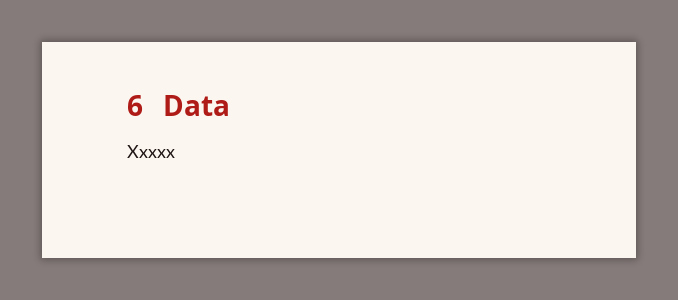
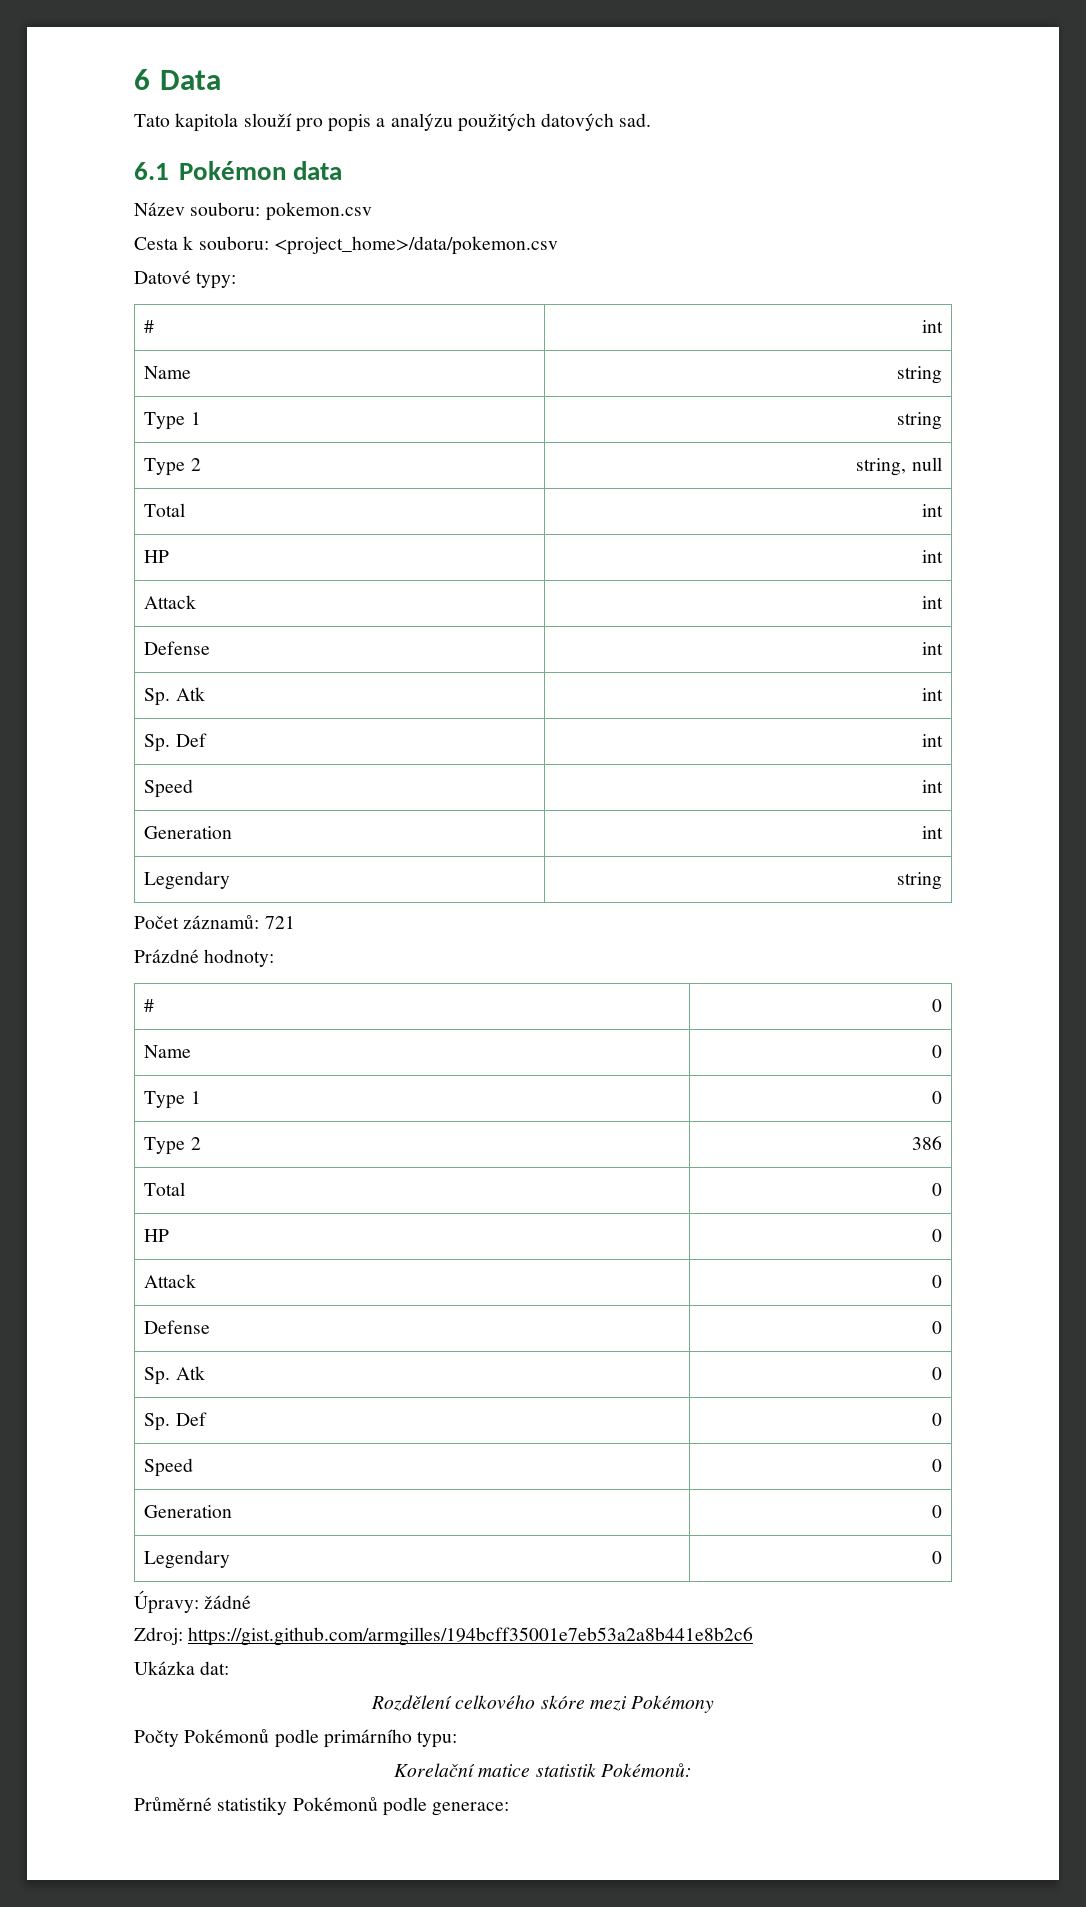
[127,145,175,158] Xxxxx -> [134,113,652,132] [134,161,342,180] [134,202,372,221] [134,236,558,255] [134,270,237,289] [144,320,155,333] [921,320,943,333] [144,366,192,379] [896,366,942,384] [144,412,201,430] [896,412,942,430] [144,458,201,476] [856,457,942,476] [144,503,186,517] [921,504,943,517] [144,550,170,563] [921,550,943,563] [144,595,197,609] [921,596,943,609] [144,641,211,655] [921,642,943,655] [144,687,205,706] [921,688,943,701] [144,733,207,752] [921,734,943,747] [144,779,194,798] [921,780,943,793] [144,826,233,839] [921,826,943,839] [144,871,231,890] [896,872,942,890] [134,915,295,929] [134,949,275,967] [144,999,155,1012] [931,999,942,1012] [144,1045,192,1058] [931,1045,942,1058] [144,1091,201,1109] [931,1091,942,1104] [144,1137,201,1155] [911,1136,942,1150] [144,1182,186,1196] [931,1183,942,1196] [144,1229,170,1242] [931,1229,942,1242] [144,1274,197,1288] [931,1275,942,1288] [144,1320,211,1334] [931,1321,942,1334] [144,1366,205,1385] [931,1367,942,1380] [144,1412,207,1431] [931,1413,942,1426] [144,1458,194,1477] [931,1459,942,1472] [144,1505,233,1518] [931,1505,942,1518] [144,1550,231,1569] [931,1551,942,1564] [134,1590,252,1614] [134,1627,754,1646] [134,1661,230,1675] [370,1695,715,1713] [134,1729,458,1748] [394,1763,692,1777] [134,1797,510,1816] Tato kapitola slouží pro popis a analýzu použitých datových sad. // 6.1 Pokémon data // Název souboru: pokemon.csv // Cesta k souboru: <project_home>/data/pokemon.csv // Datové typy: // # | int // Name | string // Type 1 | string // Type 2 | string, null // Total | int // HP | int // Attack | int // Defense | int // Sp. Atk | int // Sp. Def | int // Speed | int // Generation | int // Legendary | string // Počet záznamů: 721 // Prázdné hodnoty: // # | 0 // Name | 0 // Type 1 | 0 // Type 2 | 386 // Total | 0 // HP | 0 // Attack | 0 // Defense | 0 // Sp. Atk | 0 // Sp. Def | 0 // Speed | 0 // Generation | 0 // Legendary | 0 // Úpravy: žádné // Zdroj: https://gist.github.com/armgilles/194bcff35001e7eb53a2a8b441e8b2c6 // Ukázka dat: // Rozdělení celkového skóre mezi Pokémony // Počty Pokémonů podle primárního typu: // Korelační matice statistik Pokémonů: // Průměrné statistiky Pokémonů podle generace:

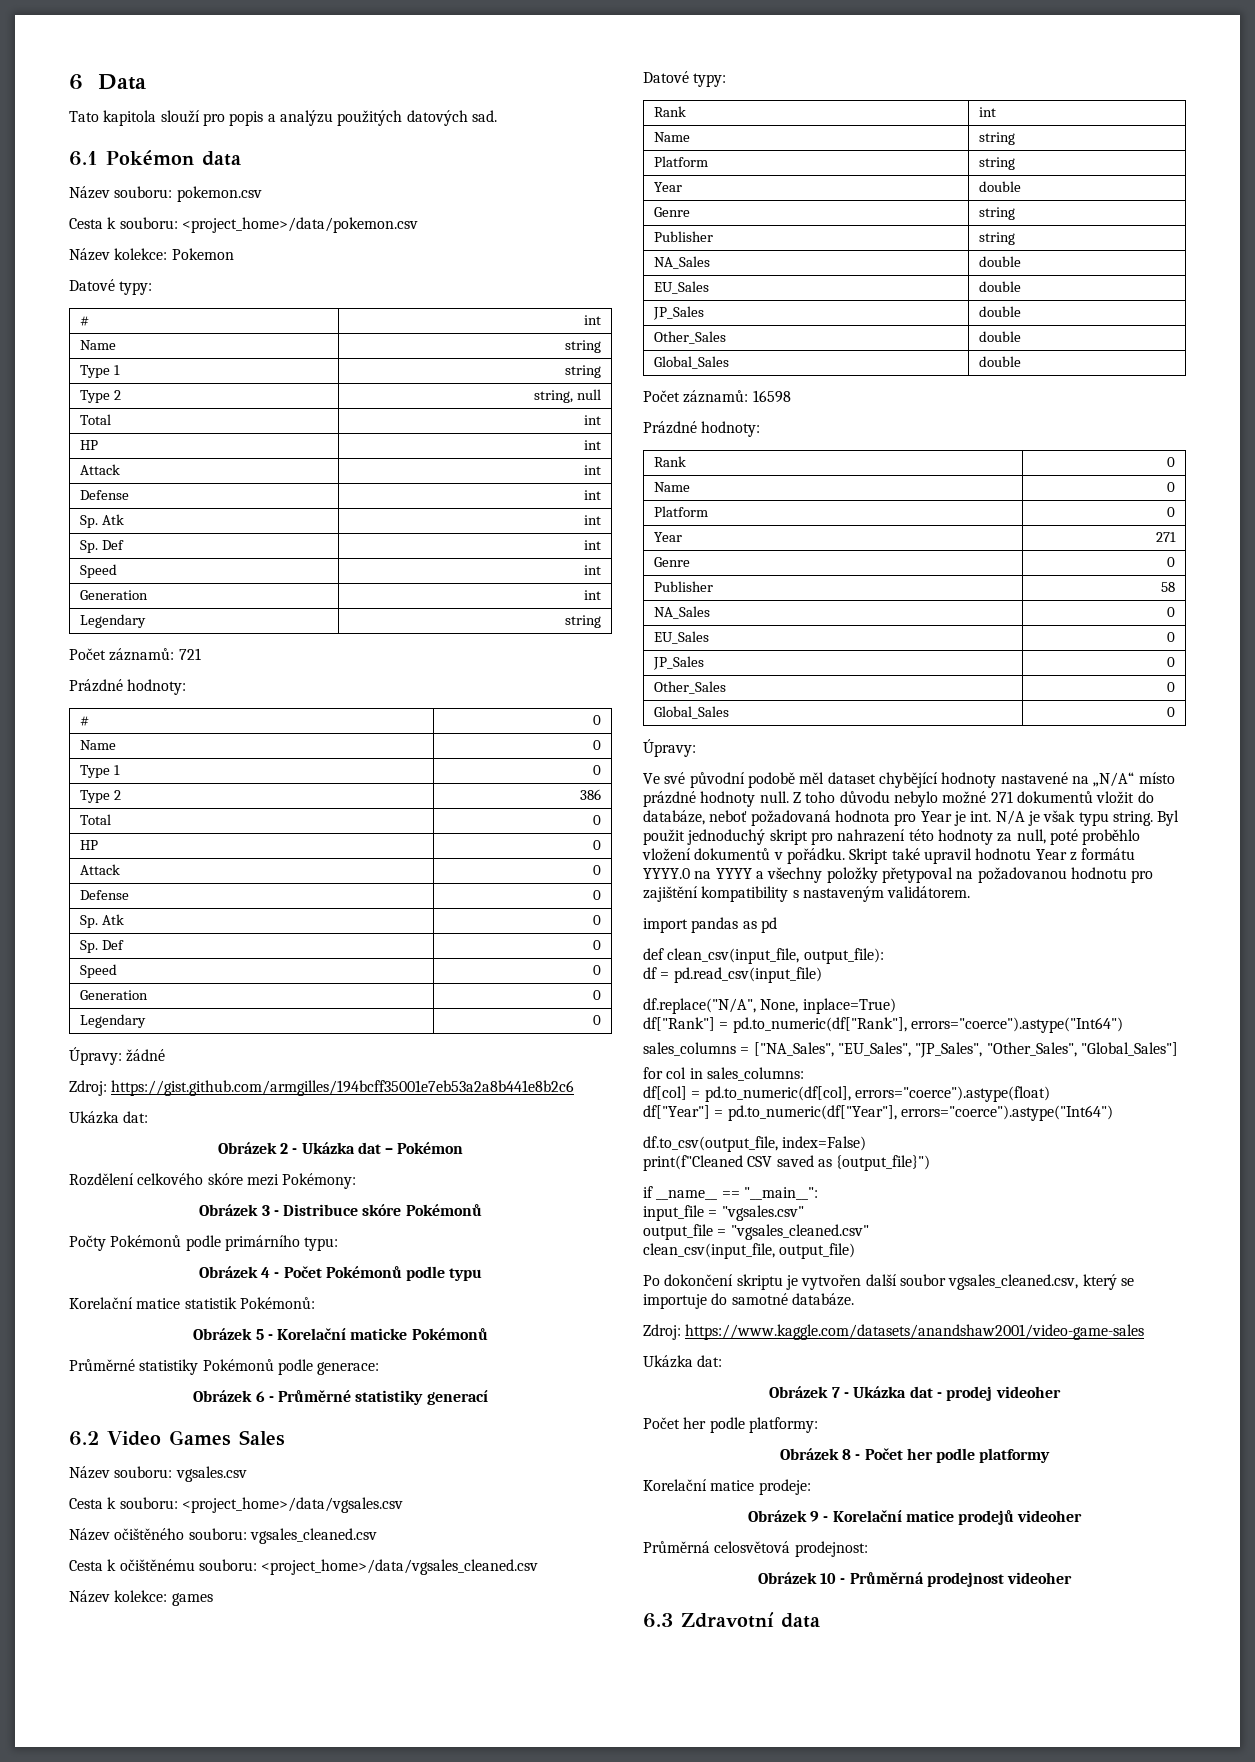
(558, 245) none -> [69,248,234,261] // Název kolekce: Pokemon
[370,1695,715,1713] Rozdělení celkového skóre mezi Pokémony -> [217,1142,464,1154] [69,1173,357,1189] [199,1204,482,1216] Obrázek 2 - Ukázka dat – Pokémon // Rozdělení celkového skóre mezi Pokémony: // Obrázek 3 - Distribuce skóre Pokémonů
[394,1763,692,1777] Korelační matice statistik Pokémonů: -> [198,1266,483,1281] [69,1297,315,1309] [193,1328,488,1340] Obrázek 4 - Počet Pokémonů podle typu // Korelační matice statistik Pokémonů: // Obrázek 5 - Korelační maticke Pokémonů
(510, 1809) none -> [193,1390,488,1405] [69,1430,285,1446] [69,1466,247,1482] [69,1497,403,1513] [69,1528,377,1544] [69,1559,539,1575] [69,1590,213,1606] [643,71,727,87] [653,106,686,117] [978,107,996,117] [653,132,690,142] [978,132,1015,145] [653,156,708,167] [978,157,1015,170] [653,182,682,192] [978,181,1021,192] [653,207,690,217] [978,207,1015,220] [653,231,713,242] [978,232,1015,245] [653,256,710,269] [978,256,1021,267] [653,281,709,294] [978,281,1021,292] [652,306,704,320] [978,306,1021,317] [653,331,726,344] [978,331,1021,342] [653,356,729,369] [978,356,1021,367] [643,390,791,403] [643,421,761,437] [653,456,686,467] [1167,457,1176,467] [653,482,690,492] [1167,482,1176,492] [653,506,708,517] [1167,507,1176,517] [653,532,682,542] [1156,532,1177,542] [653,557,690,567] [1167,557,1176,567] [653,581,713,592] [1161,582,1176,592] [653,606,710,619] [1167,607,1176,617] [653,631,709,644] [1167,632,1176,642] [652,656,704,670] [1167,657,1176,667] [653,681,726,694] [1167,682,1176,692] [653,706,729,719] [1167,707,1176,717] [643,739,696,757] [643,772,1175,788] [643,791,1154,807] [643,810,1180,826] [643,829,1141,845] [642,848,1136,864] [643,867,1154,883] [643,886,971,902] [643,917,777,933] [643,948,884,964] [643,967,822,983] [643,998,896,1014] [643,1017,1123,1033] [643,1042,1178,1058] [643,1067,804,1081] [643,1086,1050,1102] [643,1105,1113,1121] [643,1136,867,1152] [643,1155,931,1171] [643,1186,818,1200] [643,1205,804,1221] [643,1224,869,1240] [643,1243,856,1259] [643,1274,1134,1290] [643,1293,854,1309] [643,1324,1145,1340] [643,1355,723,1368] [769,1386,1061,1401] [643,1417,818,1433] [779,1448,1051,1463] [643,1479,811,1495] [747,1510,1083,1525] [643,1541,868,1557] [757,1572,1073,1587] [643,1612,820,1628] // Obrázek 6 - Průměrné statistiky generací // 6.2 Video Games Sales // Název souboru: vgsales.csv // Cesta k souboru: <project_home>/data/vgsales.csv // Název očištěného souboru: vgsales_cleaned.csv // Cesta k očištěnému souboru: <project_home>/data/vgsales_cleaned.csv // Název kolekce: games // Datové typy: // Rank | int // Name | string // Platform | string // Year | double // Genre | string // Publisher | string // NA_Sales | double // EU_Sales | double // JP_Sales | double // Other_Sales | double // Global_Sales | double // Počet záznamů: 16598 // Prázdné hodnoty: // Rank | 0 // Name | 0 // Platform | 0 // Year | 271 // Genre | 0 // Publisher | 58 // NA_Sales | 0 // EU_Sales | 0 // JP_Sales | 0 // Other_Sales | 0 // Global_Sales | 0 // Úpravy: // Ve své původní podobě měl dataset chybějící hodnoty nastavené na „N/A“ místo prázdné hodnoty null. Z toho důvodu nebylo možné 271 dokumentů vložit do databáze, neboť požadovaná hodnota pro Year je int. N/A je však typu string. Byl použit jednoduchý skript pro nahrazení této hodnoty za null, poté proběhlo vložení dokumentů v pořádku. Skript také upravil hodnotu Year z formátu YYYY.0 na YYYY a všechny položky přetypoval na požadovanou hodnotu pro zajištění kompatibility s nastaveným validátorem. // import pandas as pd // def clean_csv(input_file, output_file): // df = pd.read_csv(input_file) // df.replace("N/A", None, inplace=True) // df["Rank"] = pd.to_numeric(df["Rank"], errors="coerce").astype("Int64") // sales_columns = ["NA_Sales", "EU_Sales", "JP_Sales", "Other_Sales", "Global_Sales"] // for col in sales_columns: // df[col] = pd.to_numeric(df[col], errors="coerce").astype(float) // df["Year"] = pd.to_numeric(df["Year"], errors="coerce").astype("Int64") // df.to_csv(output_file, index=False) // print(f"Cleaned CSV saved as {output_file}") // if __name__ == "__main__": // input_file = "vgsales.csv" // output_file = "vgsales_cleaned.csv" // clean_csv(input_file, output_file) // Po dokončení skriptu je vytvořen další soubor vgsales_cleaned.csv, který se importuje do samotné databáze. // Zdroj: https://www.kaggle.com/datasets/anandshaw2001/video-game-sales // Ukázka dat: // Obrázek 7 - Ukázka dat - prodej videoher // Počet her podle platformy: // Obrázek 8 - Počet her podle platformy // Korelační matice prodeje: // Obrázek 9 - Korelační matice prodejů videoher // Průměrná celosvětová prodejnost: // Obrázek 10 - Průměrná prodejnost videoher // 6.3 Zdravotní data

